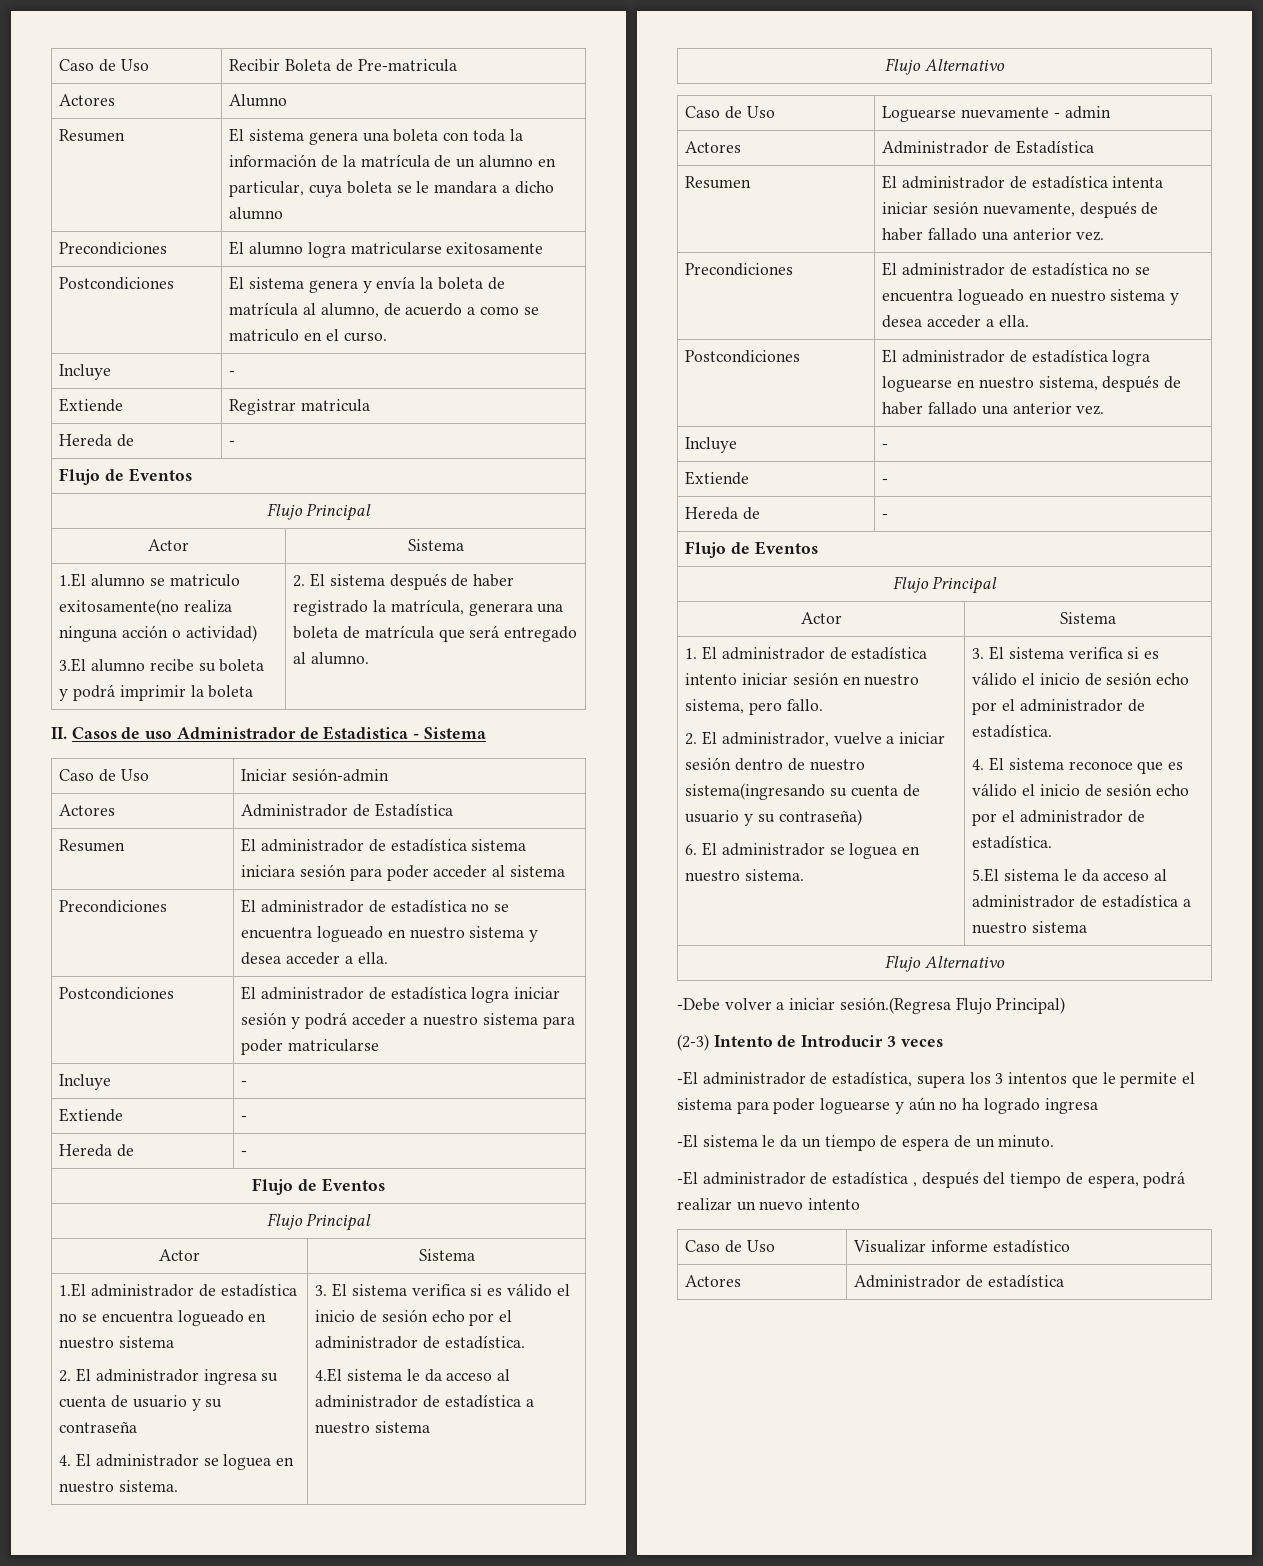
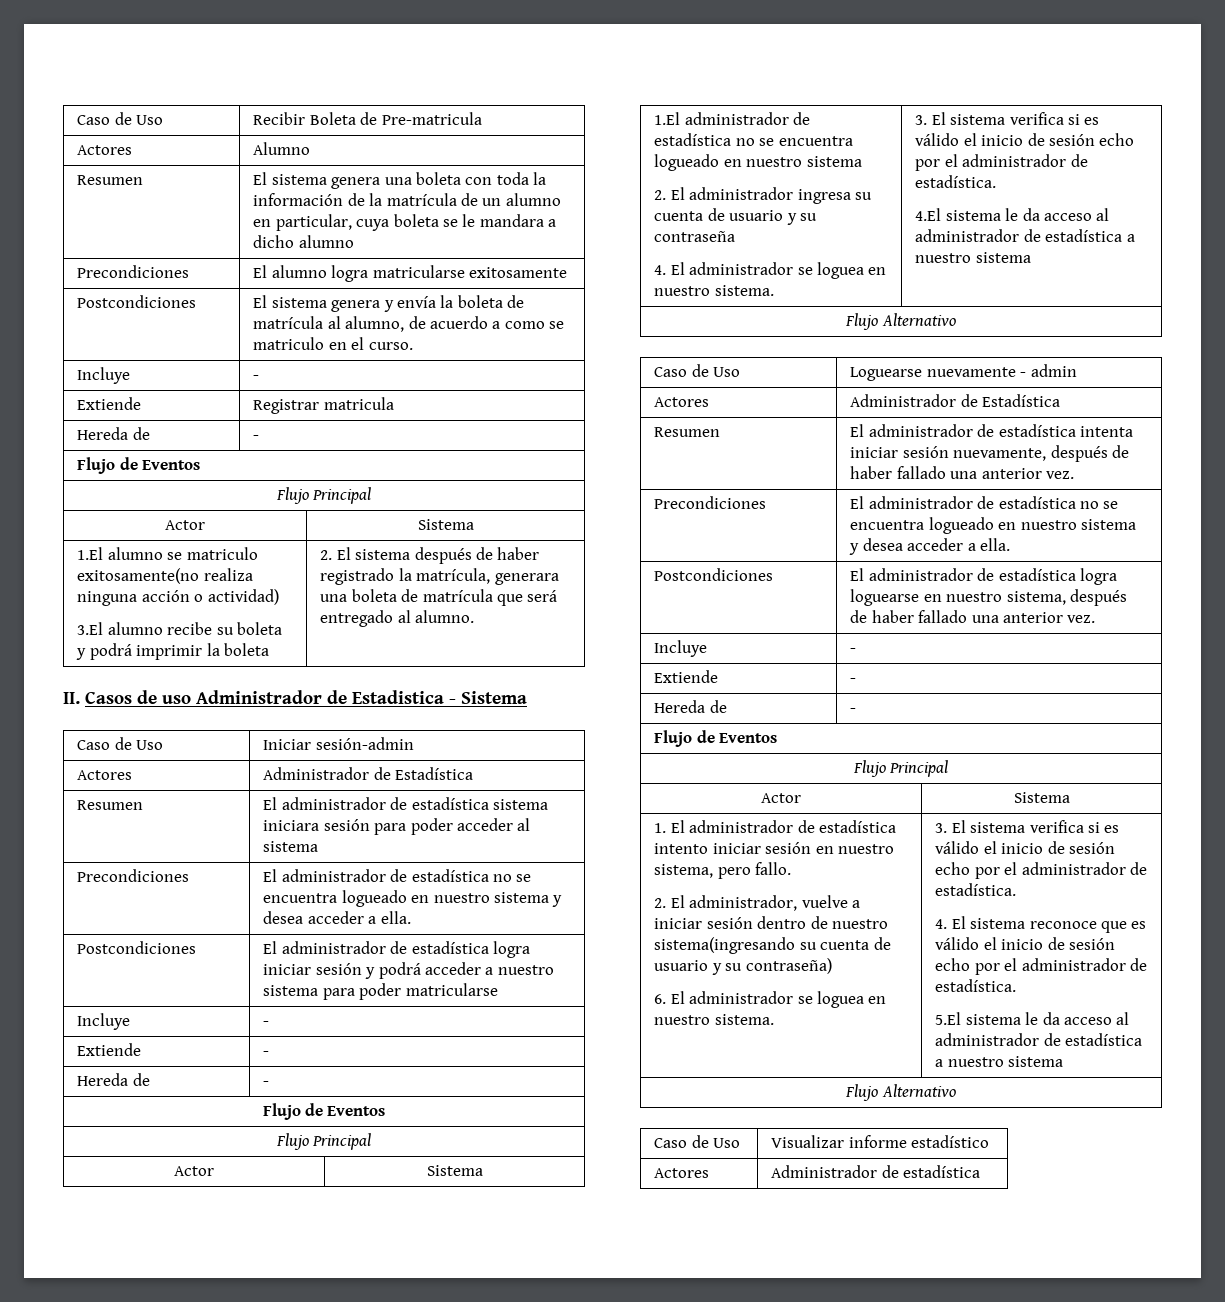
[677,997,1066,1014] [677,1034,943,1051] [677,1071,1195,1088] [677,1097,1098,1114] [677,1134,1055,1151] [677,1171,1186,1188] [677,1198,861,1211] // -Debe volver a iniciar sesión.(Regresa Flujo Principal) // (2-3) Intento de Introducir 3 veces // -El administrador de estadística, supera los 3 intentos que le permite el sistema para poder loguearse y aún no ha logrado ingresa // -El sistema le da un tiempo de espera de un minuto. // -El administrador de estadística , después del tiempo de espera, podrá realizar un nuevo intento -> (956, 1090) none

